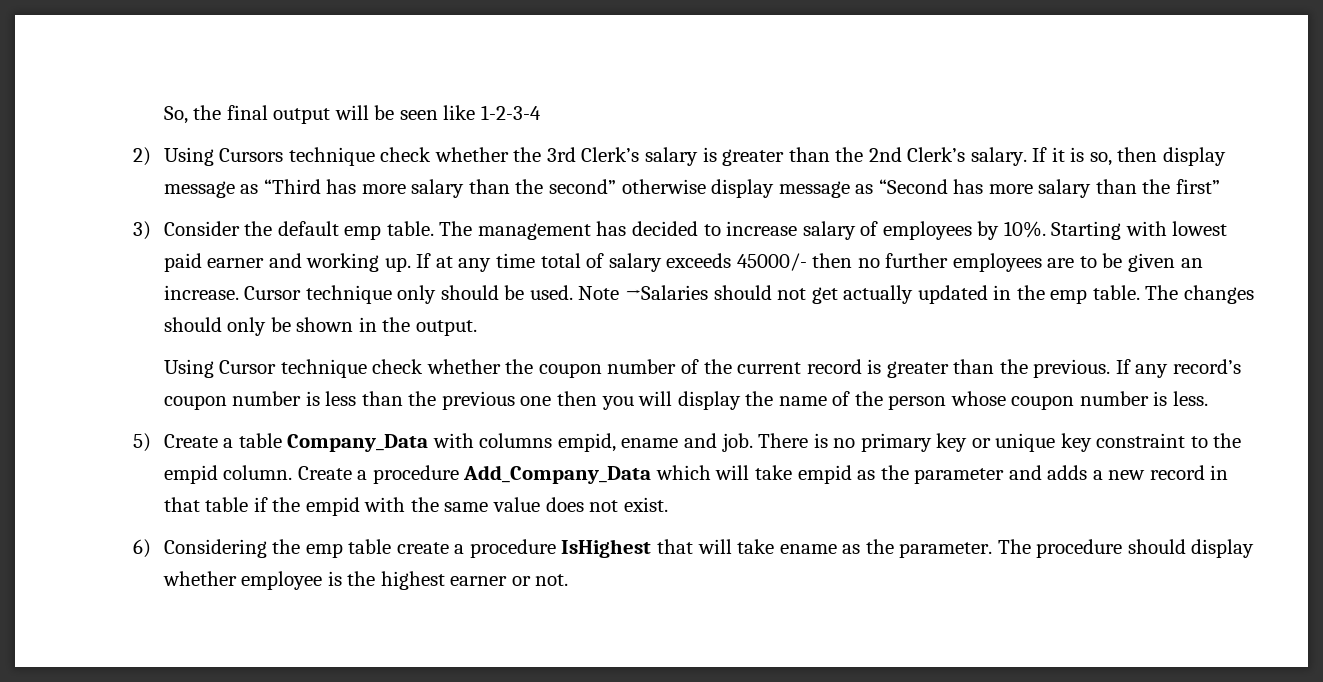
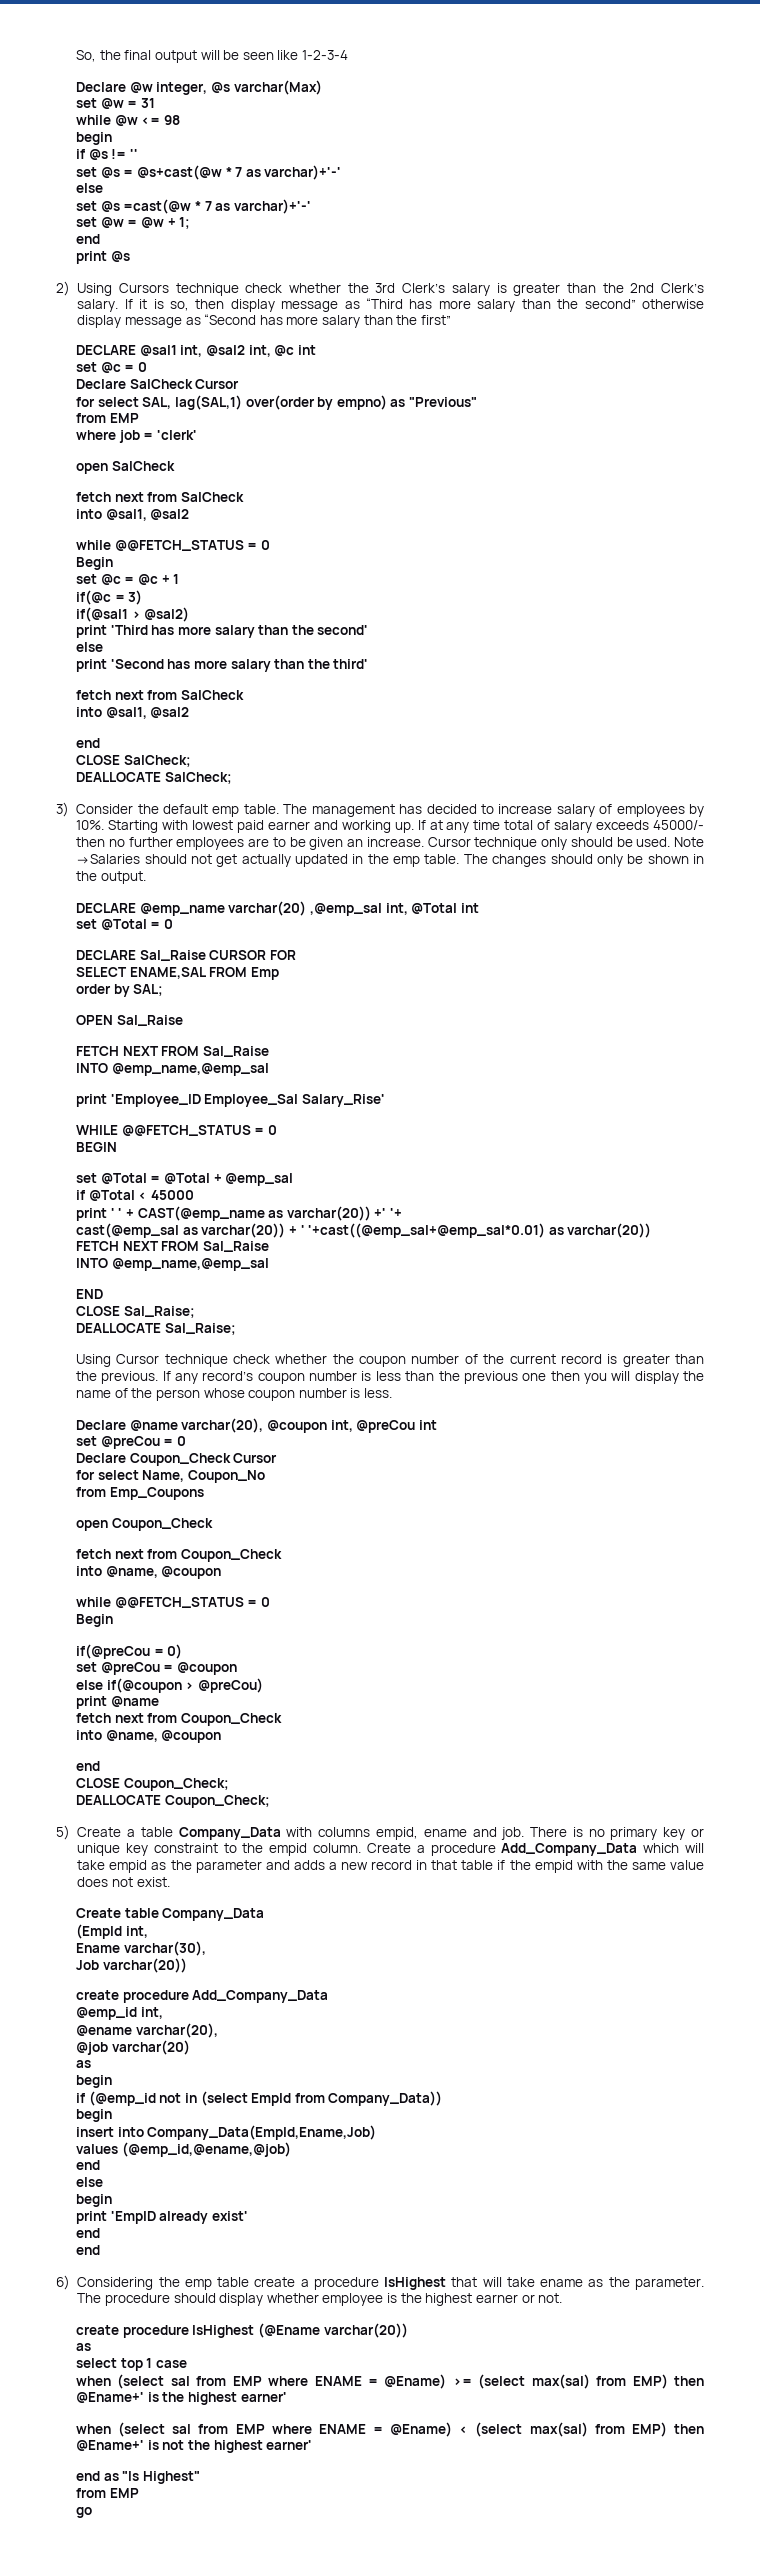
(542, 112) none -> [75,80,322,95] [75,98,155,109] [75,115,180,126] [75,132,112,145] [75,149,138,160] [75,165,342,180] [75,183,103,193] [75,199,311,214] [75,217,191,229] [75,234,100,244] [75,251,130,264] // Declare @w integer, @s varchar(Max) // set @w = 31 // while @w <= 98 // begin // if @s != '' // set @s = @s+cast(@w * 7 as varchar)+'-' // else // set @s =cast(@w * 7 as varchar)+'-' // set @w = @w + 1; // end // print @s
(1220, 186) none -> [75,345,316,357] [75,362,147,373] [75,379,240,389] [75,395,478,410] [75,413,139,423] [75,430,197,443] [75,461,175,474] [75,492,244,502] [75,509,190,521] [75,540,270,551] [75,557,113,570] [75,574,180,585] [75,590,143,605] [75,607,190,622] [75,625,369,638] [75,642,103,652] [75,659,369,672] [75,690,244,700] [75,707,190,719] [75,738,100,748] [75,755,191,767] [75,772,232,784] // DECLARE @sal1 int, @sal2 int, @c int // set @c = 0 // Declare SalCheck Cursor // for select SAL, lag(SAL,1) over(order by empno) as "Previous" // from EMP // where job = 'clerk' // open SalCheck // fetch next from SalCheck // into @sal1, @sal2 // while @@FETCH_STATUS = 0 // Begin // set @c = @c + 1 // if(@c = 3) // if(@sal1 > @sal2) // print 'Third has more salary than the second' // else // print 'Second has more salary than the third' // fetch next from SalCheck // into @sal1, @sal2 // end // CLOSE SalCheck; // DEALLOCATE SalCheck;
(477, 328) none -> [75,901,479,916] [75,919,173,930] [75,950,296,961] [75,967,279,980] [75,984,164,997] [75,1015,183,1026] [75,1046,269,1057] [75,1063,269,1076] [75,1094,385,1107] [75,1125,277,1136] [75,1142,117,1152] [75,1173,294,1186] [75,1190,194,1201] [75,1206,403,1221] [75,1223,652,1238] [75,1241,269,1252] [75,1258,269,1271] [75,1289,103,1299] [75,1306,195,1318] [75,1323,236,1335] // DECLARE @emp_name varchar(20) ,@emp_sal int, @Total int // set @Total = 0 // DECLARE Sal_Raise CURSOR FOR // SELECT ENAME,SAL FROM Emp // order by SAL; // OPEN Sal_Raise // FETCH NEXT FROM Sal_Raise // INTO @emp_name,@emp_sal // print 'Employee_ID Employee_Sal Salary_Rise' // WHILE @@FETCH_STATUS = 0 // BEGIN // set @Total = @Total + @emp_sal // if @Total < 45000 // print ' ' + CAST(@emp_name as varchar(20)) +' '+ // cast(@emp_sal as varchar(20)) + ' '+cast((@emp_sal+@emp_sal*0.01) as varchar(20)) // FETCH NEXT FROM Sal_Raise // INTO @emp_name,@emp_sal // END // CLOSE Sal_Raise; // DEALLOCATE Sal_Raise;
(1208, 398) none -> [75,1418,437,1433] [75,1436,186,1449] [75,1453,278,1466] [75,1470,265,1483] [75,1487,204,1500] [75,1518,213,1531] [75,1549,282,1562] [75,1566,222,1579] [75,1597,270,1608] [75,1614,113,1627] [75,1644,183,1659] [75,1662,237,1675] [75,1678,263,1693] [75,1696,159,1709] [75,1713,282,1726] [75,1730,222,1743] [75,1761,100,1771] [75,1778,229,1791] [75,1795,270,1808] // Declare @name varchar(20), @coupon int, @preCou int // set @preCou = 0 // Declare Coupon_Check Cursor // for select Name, Coupon_No // from Emp_Coupons // open Coupon_Check // fetch next from Coupon_Check // into @name, @coupon // while @@FETCH_STATUS = 0 // Begin // if(@preCou = 0) // set @preCou = @coupon // else if(@coupon > @preCou) // print @name // fetch next from Coupon_Check // into @name, @coupon // end // CLOSE Coupon_Check; // DEALLOCATE Coupon_Check;
(668, 504) none -> [75,1908,265,1921] [75,1924,148,1939] [75,1941,206,1956] [75,1958,187,1973] [75,1990,329,2003] [75,2007,163,2020] [75,2023,218,2038] [75,2040,190,2055] [75,2060,91,2068] [75,2075,112,2088] [75,2091,443,2106] [75,2109,112,2122] [75,2125,377,2140] [75,2142,291,2157] [75,2160,100,2170] [75,2177,103,2187] [75,2194,112,2207] [75,2211,248,2224] [75,2228,100,2238] [75,2245,100,2255] // Create table Company_Data // (EmpId int, // Ename varchar(30), // Job varchar(20)) // create procedure Add_Company_Data // @emp_id int, // @ename varchar(20), // @job varchar(20) // as // begin // if (@emp_id not in (select EmpId from Company_Data)) // begin // insert into Company_Data(EmpId,Ename,Job) // values (@emp_id,@ename,@job) // end // else // begin // print 'EmpID already exist' // end // end
(569, 580) none -> [75,2323,408,2338] [75,2343,91,2351] [75,2358,187,2371] [75,2374,704,2389] [75,2392,287,2405] [75,2422,704,2437] [75,2440,313,2453] [75,2471,200,2484] [75,2488,139,2498] [75,2507,92,2518] // create procedure IsHighest (@Ename varchar(20)) // as // select top 1 case // when (select sal from EMP where ENAME = @Ename) >= (select max(sal) from EMP) then @Ename+' is the highest earner' // when (select sal from EMP where ENAME = @Ename) < (select max(sal) from EMP) then @Ename+' is not the highest earner' // end as "Is Highest" // from EMP // go

